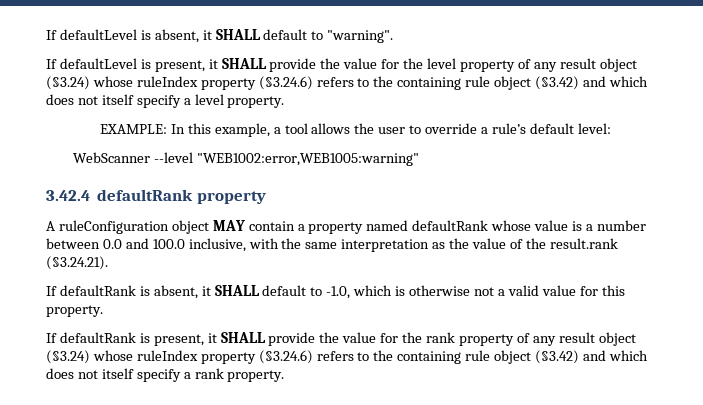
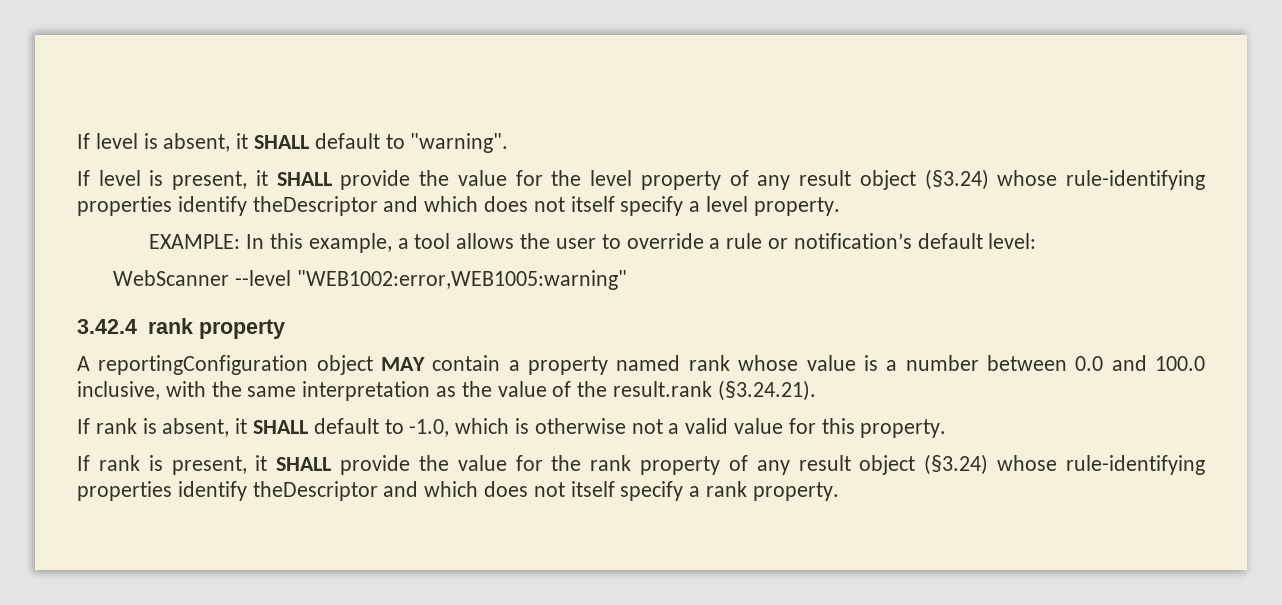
[46,29,137,40] If defaultLevel -> [77,133,138,149] If level
[59,58,137,69] defaultLevel -> [98,170,141,186] level
[136,76,580,90] ruleIndex property (§3.24.6) refers to the containing rule object (§3.42) -> [1065,170,1205,190] [77,196,378,216] rule-identifying properties identify theDescriptor
[491,123,526,134] rule’s -> [726,233,912,249] rule or notification’s
[97,189,194,201] defaultRank -> [147,318,193,334] rank
[58,220,169,234] ruleConfiguration -> [98,355,309,375] reportingConfiguration
[412,220,489,231] defaultRank -> [688,355,730,371] rank
[59,285,136,296] defaultRank -> [95,418,137,434] rank
[59,332,136,343] defaultRank -> [98,455,140,471] rank
[136,350,580,364] ruleIndex property (§3.24.6) refers to the containing rule object (§3.42) -> [1066,455,1206,475] [77,481,378,501] rule-identifying properties identify theDescriptor

